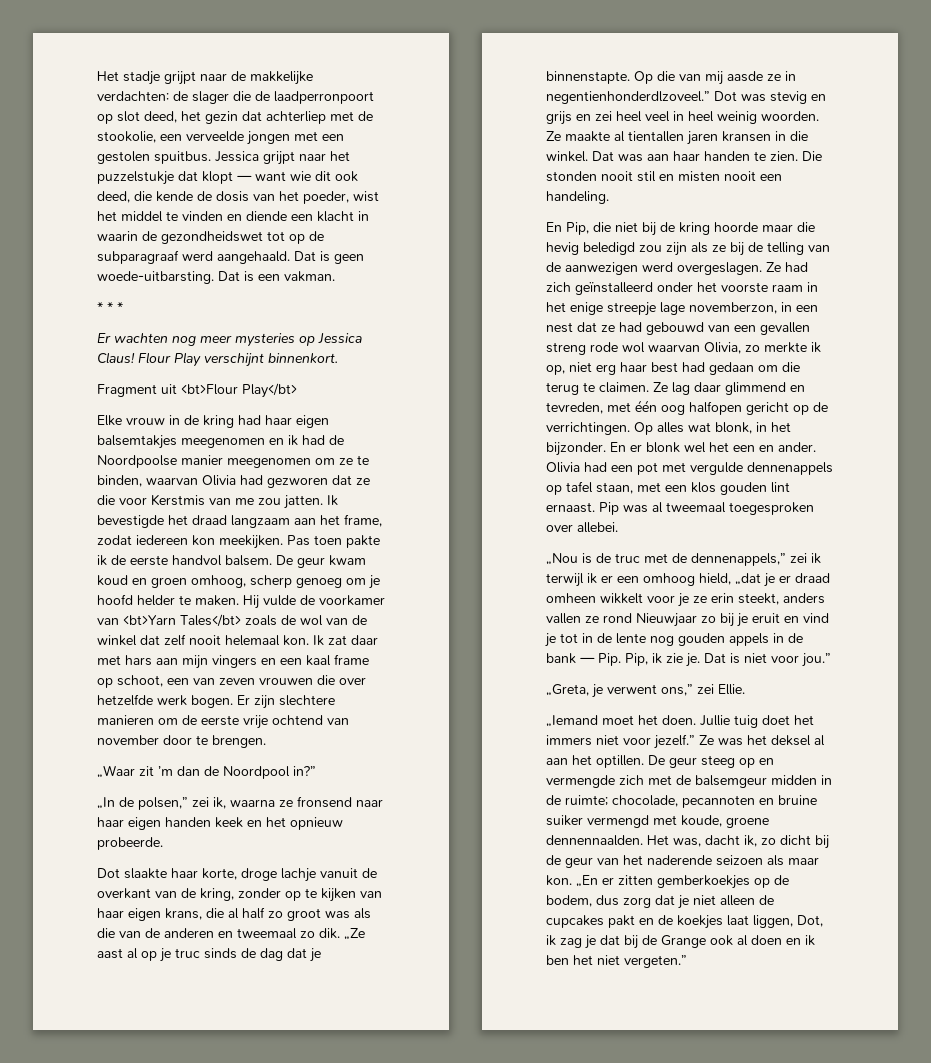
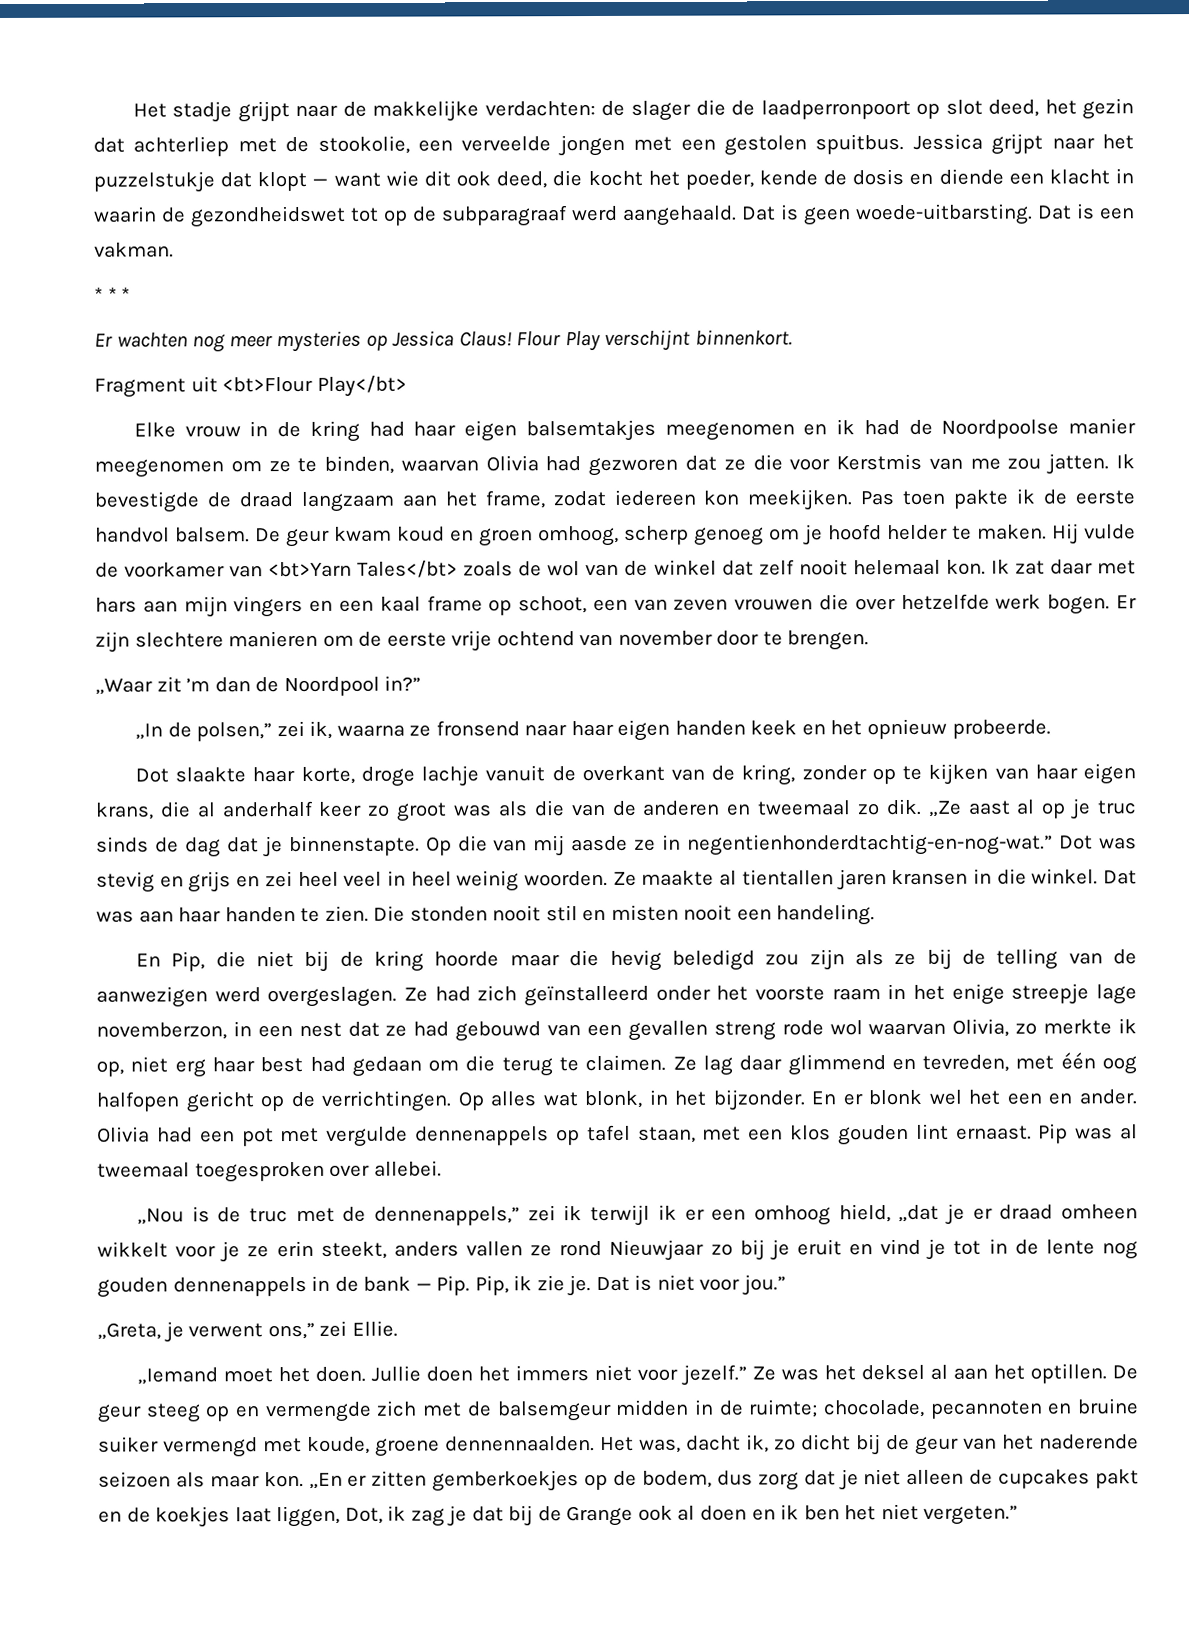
[156,191,379,204] [97,211,223,222] kende de dosis van het poeder, wist het middel te vinden -> [587,168,905,190] kocht het poeder, kende de dosis
[168,515,188,525] het -> [206,492,231,508] de
[242,907,265,919] half -> [221,800,363,818] anderhalf keer
[546,91,710,104] negentienhonderdlzoveel.” -> [687,833,1054,856] negentienhonderdtachtig-en-nog-wat.”
[729,633,769,646] appels -> [172,1276,307,1297] dennenappels
[734,715,790,728] tuig doet -> [426,1366,474,1382] doen

